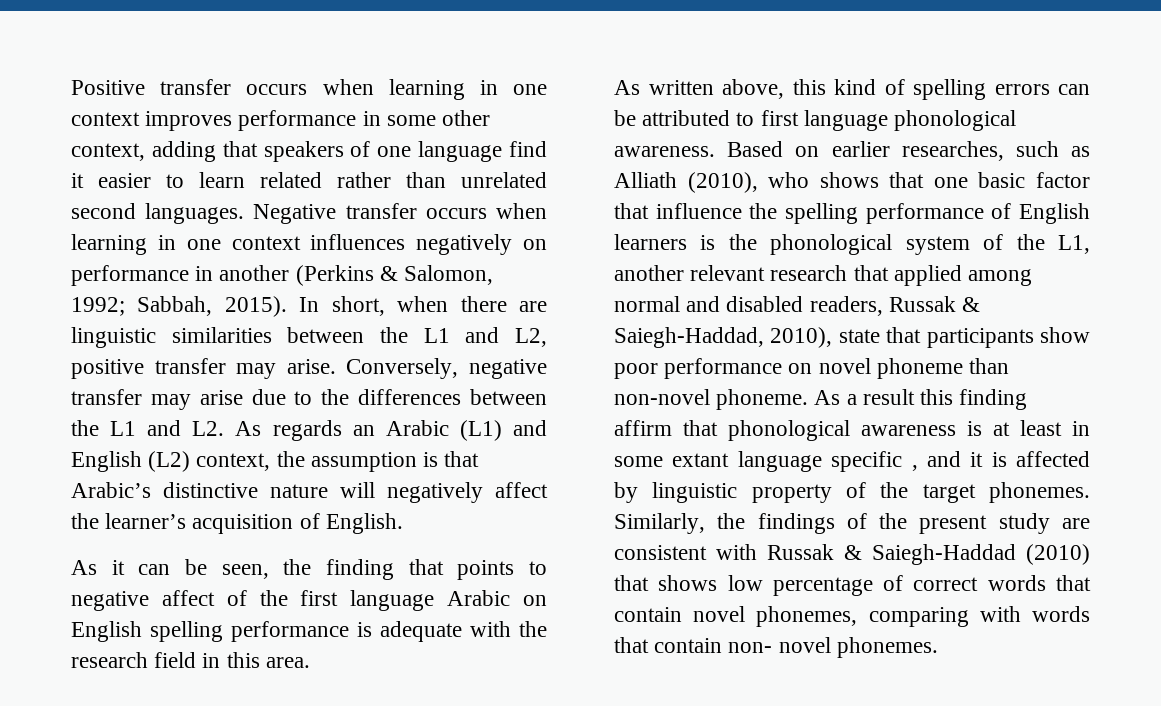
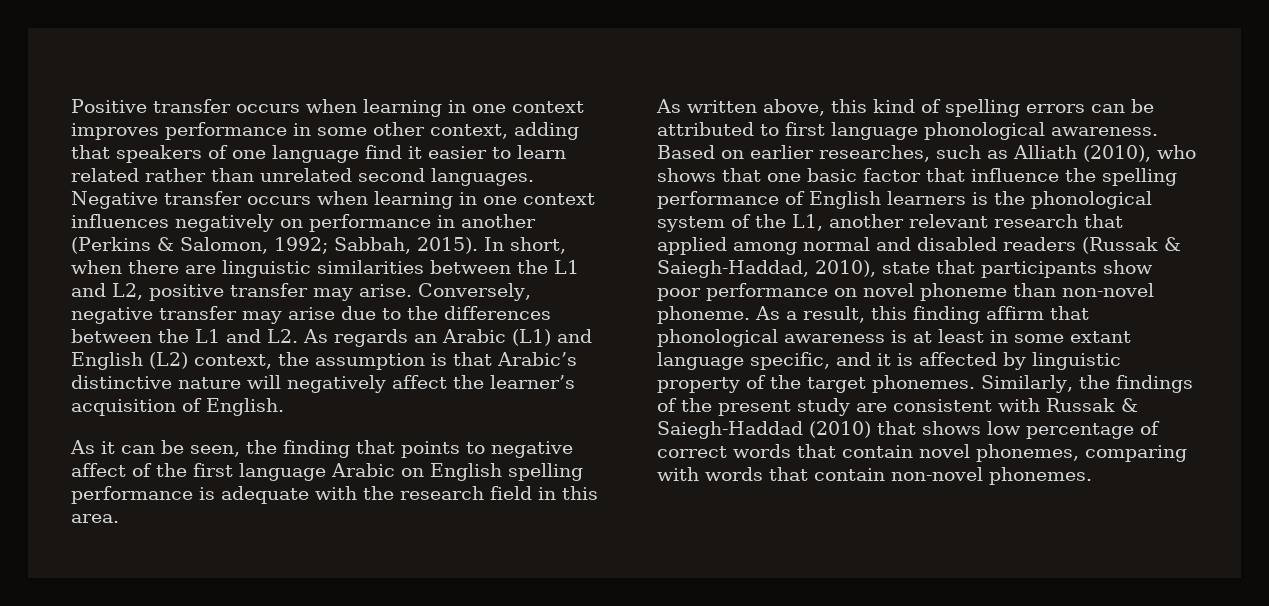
[809,296,956,316] readers, Russak -> [1003,237,1158,254] readers (Russak
[862,389,915,405] result -> [803,306,865,323] result,
[831,451,918,472] specific , -> [750,352,830,370] specific,
[728,637,831,653] non- novel -> [891,467,983,481] non-novel

